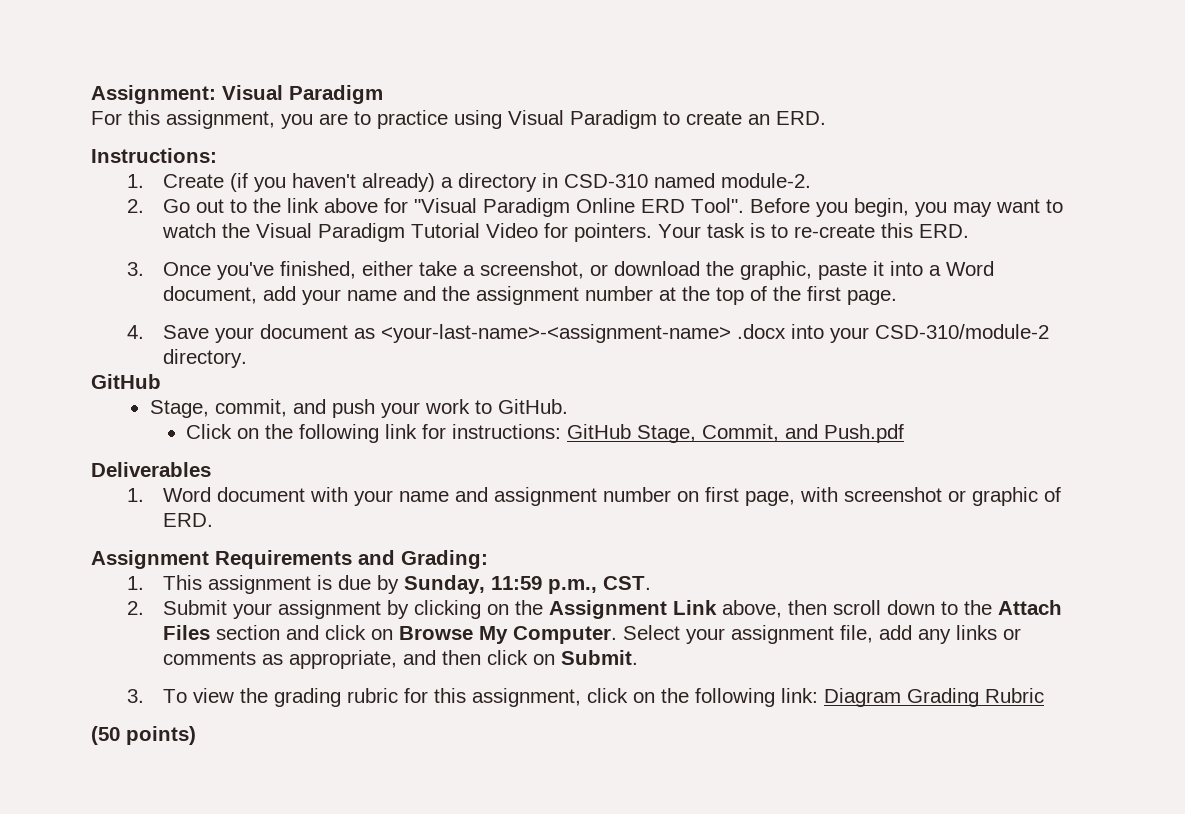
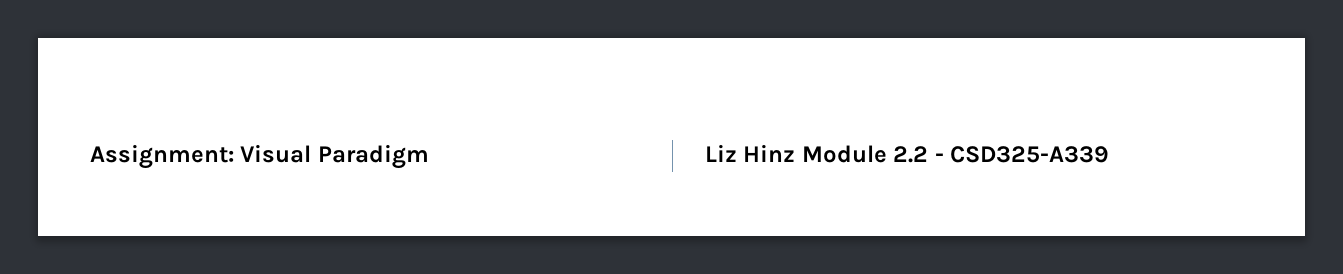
[91,110,826,129] [91,148,217,163] [127,173,812,192] [127,198,1064,217] [162,223,970,242] [127,261,995,280] [163,286,898,305] [127,324,1050,343] [163,349,248,368] [91,374,161,389] [149,399,568,418] [186,424,905,443] [91,462,211,477] [127,487,1062,506] [163,513,214,527] [91,550,488,569] [127,575,652,594] [127,600,1063,619] [163,625,1022,644] [163,650,639,669] [127,688,1045,707] [91,726,196,745] For this assignment, you are to practice using Visual Paradigm to create an ERD. // Instructions: // 1. Create (if you haven't already) a directory in CSD-310 named module-2. // 2. Go out to the link above for "Visual Paradigm Online ERD Tool". Before you begin, you may want to watch the Visual Paradigm Tutorial Video for pointers. Your task is to re-create this ERD. // 3. Once you've finished, either take a screenshot, or download the graphic, paste it into a Word document, add your name and the assignment number at the top of the first page. // 4. Save your document as <your-last-name>-<assignment-name> .docx into your CSD-310/module-2 directory. // GitHub // Stage, commit, and push your work to GitHub. // Click on the following link for instructions: GitHub Stage, Commit, and Push.pdf // Deliverables // 1. Word document with your name and assignment number on first page, with screenshot or graphic of ERD. // Assignment Requirements and Grading: // 1. This assignment is due by Sunday, 11:59 p.m., CST. // 2. Submit your assignment by clicking on the Assignment Link above, then scroll down to the Attach Files section and click on Browse My Computer. Select your assignment file, add any links or comments as appropriate, and then click on Submit. // 3. To view the grading rubric for this assignment, click on the following link: Diagram Grading Rubric // (50 points) -> [705,144,1110,163] Liz Hinz Module 2.2 - CSD325-A339

